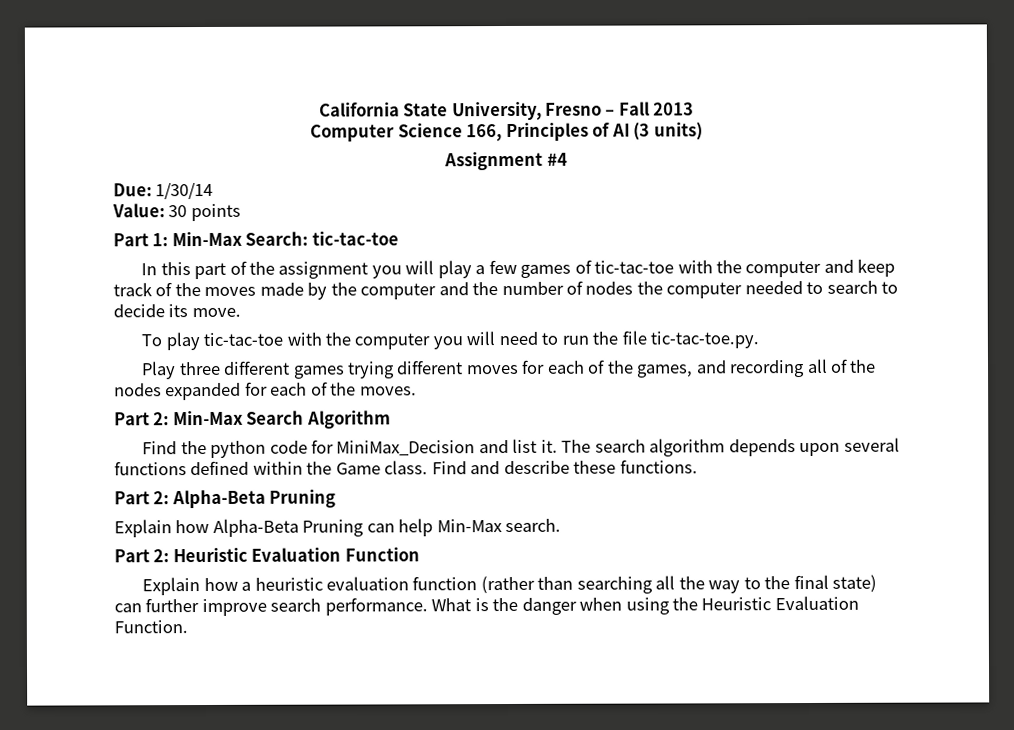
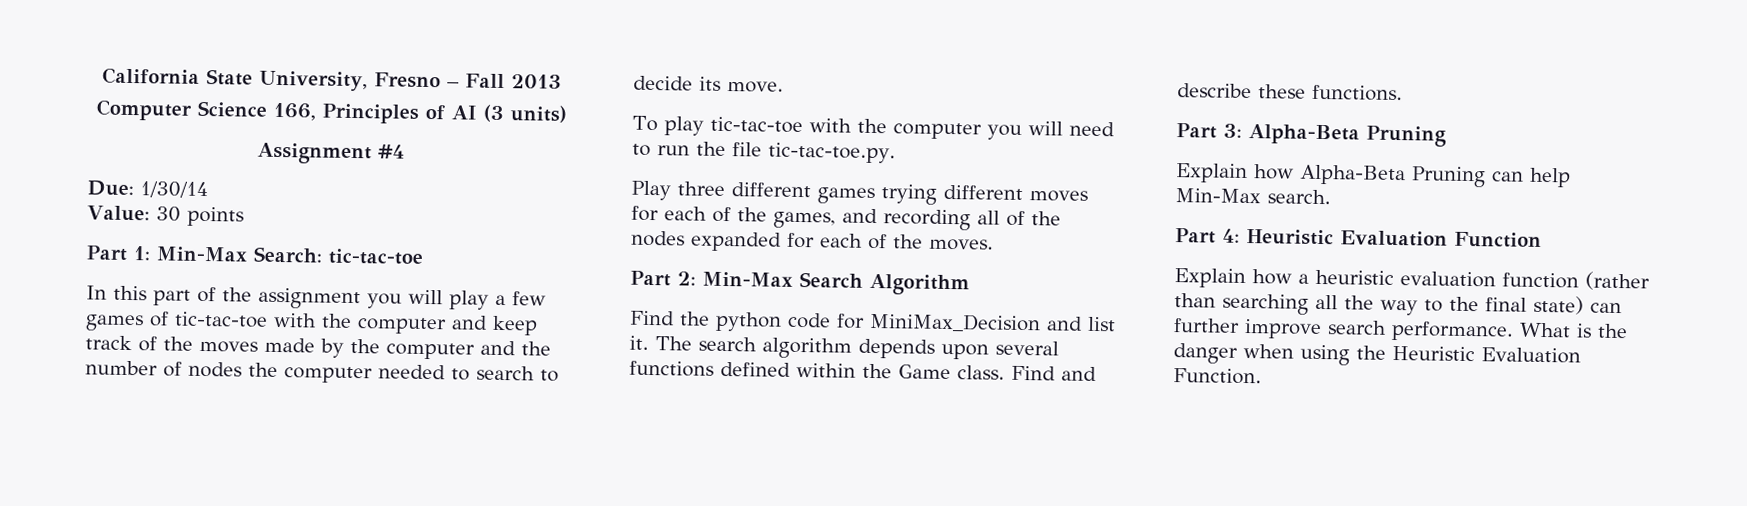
[153,491,170,505] 2: -> [1222,123,1242,138] 3:
[153,549,170,563] 2: -> [1221,228,1240,243] 4:

